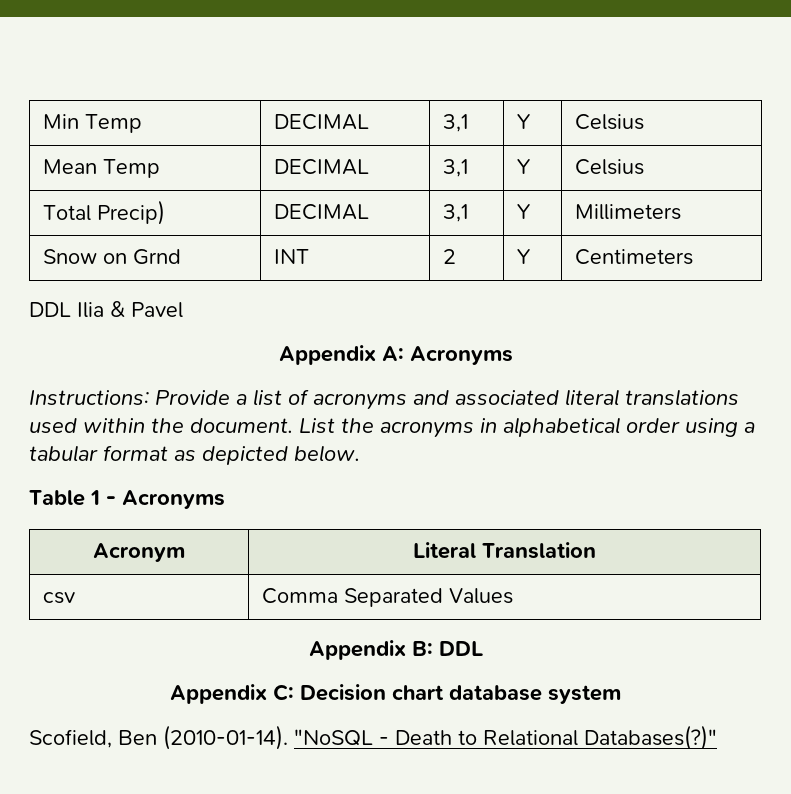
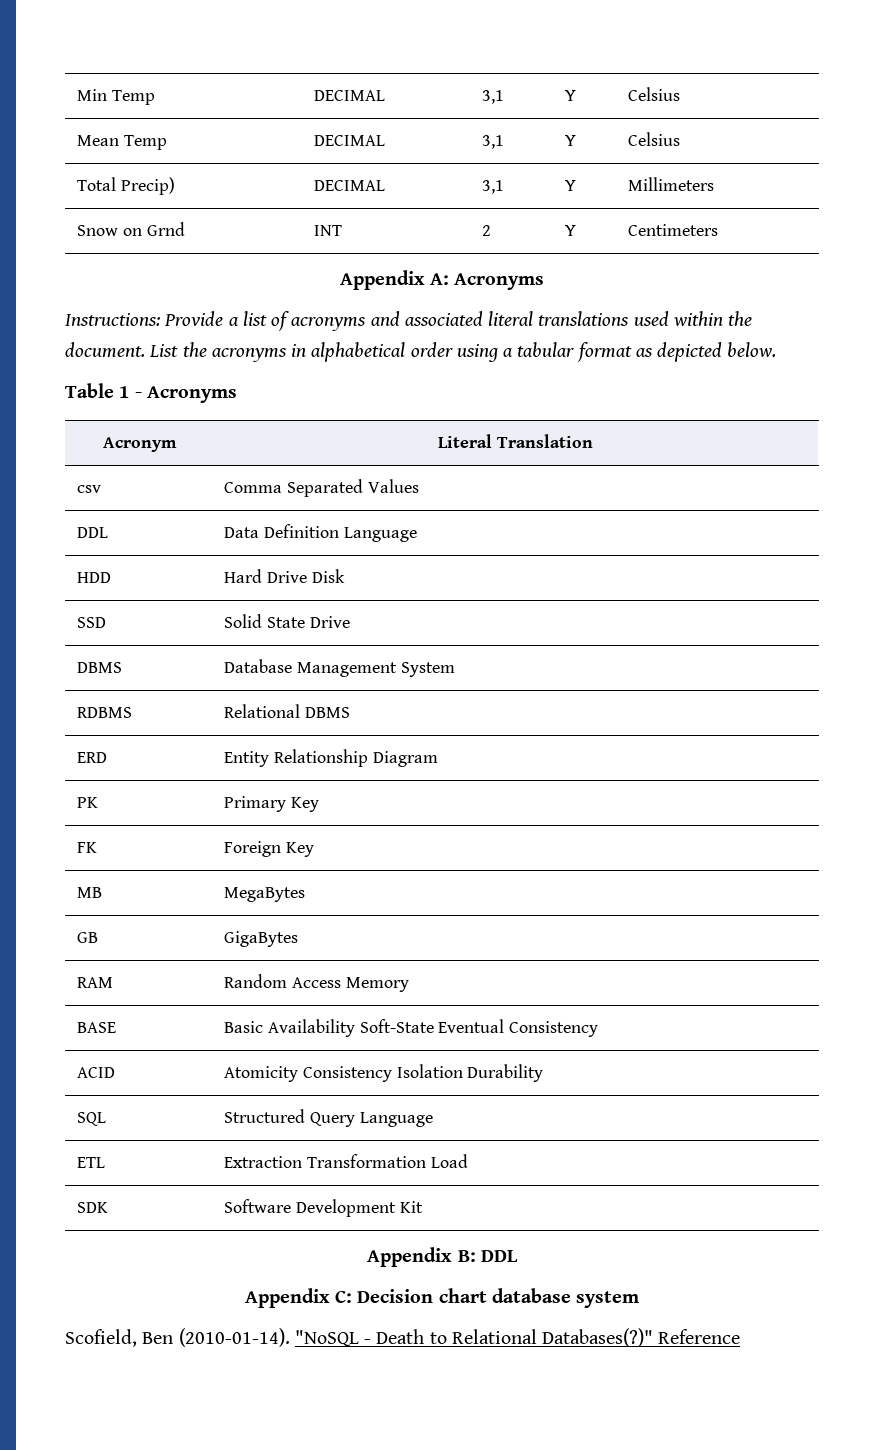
[29,301,183,318] // DDL Ilia & Pavel -> (719, 230) none
(514, 596) none -> [77,527,109,538] [224,524,417,542] [77,572,112,583] [224,569,345,583] [77,617,107,628] [224,614,350,628] [77,662,123,673] [224,659,455,677] [77,707,133,718] [224,704,350,718] [77,752,108,763] [224,749,438,767] [77,797,99,808] [224,796,319,812] [77,842,98,853] [224,841,314,857] [77,887,103,898] [224,887,306,902] [77,932,99,943] [224,931,299,947] [77,977,114,988] [224,974,409,992] [77,1022,117,1033] [224,1019,599,1037] [77,1067,116,1078] [224,1064,544,1082] [77,1112,107,1126] [224,1109,433,1127] [77,1157,106,1168] [224,1154,468,1168] [77,1202,109,1213] [224,1199,423,1217] // DDL | Data Definition Language // HDD | Hard Drive Disk // SSD | Solid State Drive // DBMS | Database Management System // RDBMS | Relational DBMS // ERD | Entity Relationship Diagram // PK | Primary Key // FK | Foreign Key // MB | MegaBytes // GB | GigaBytes // RAM | Random Access Memory // BASE | Basic Availability Soft-State Eventual Consistency // ACID | Atomicity Consistency Isolation Durability // SQL | Structured Query Language // ETL | Extraction Transformation Load // SDK | Software Development Kit
(717, 737) none -> [658,1329,741,1344] Reference

